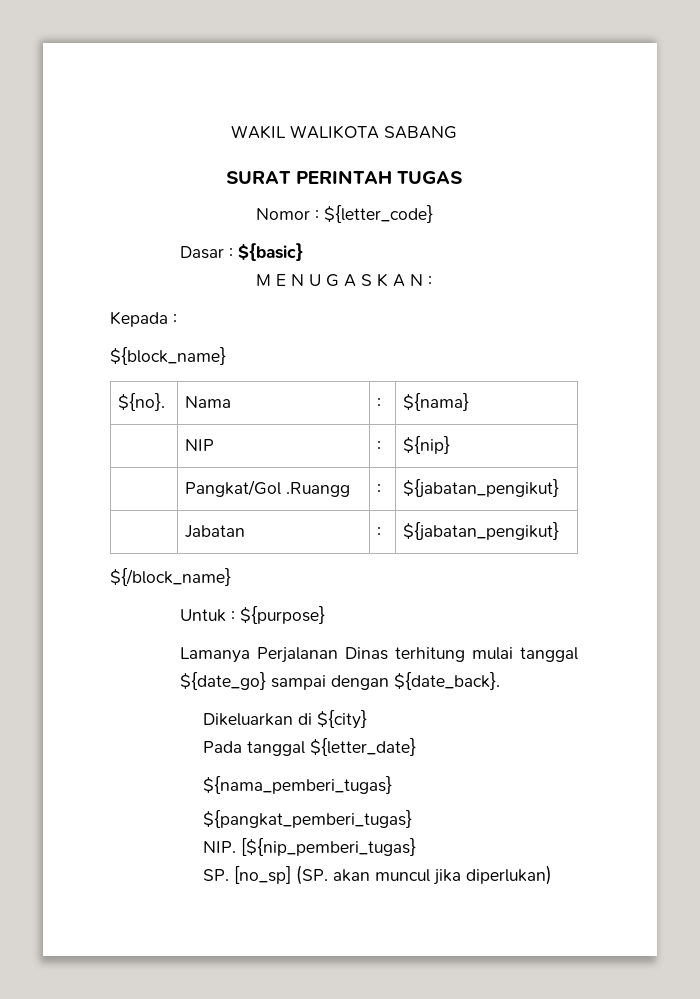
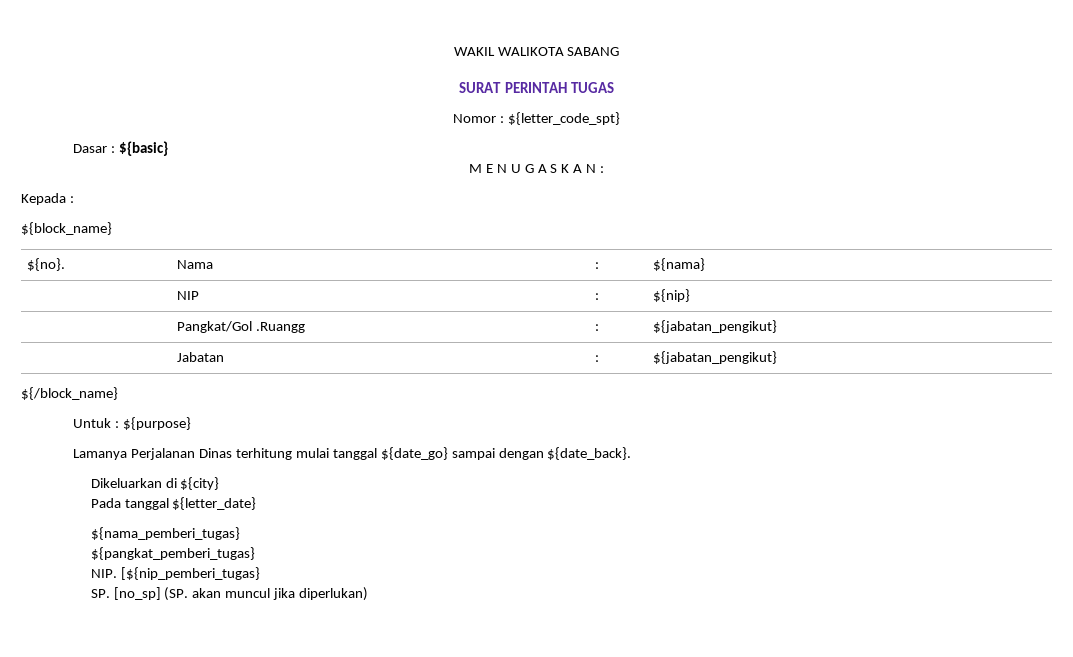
[323,205,433,223] ${letter_code} -> [507,112,620,125] ${letter_code_spt}

